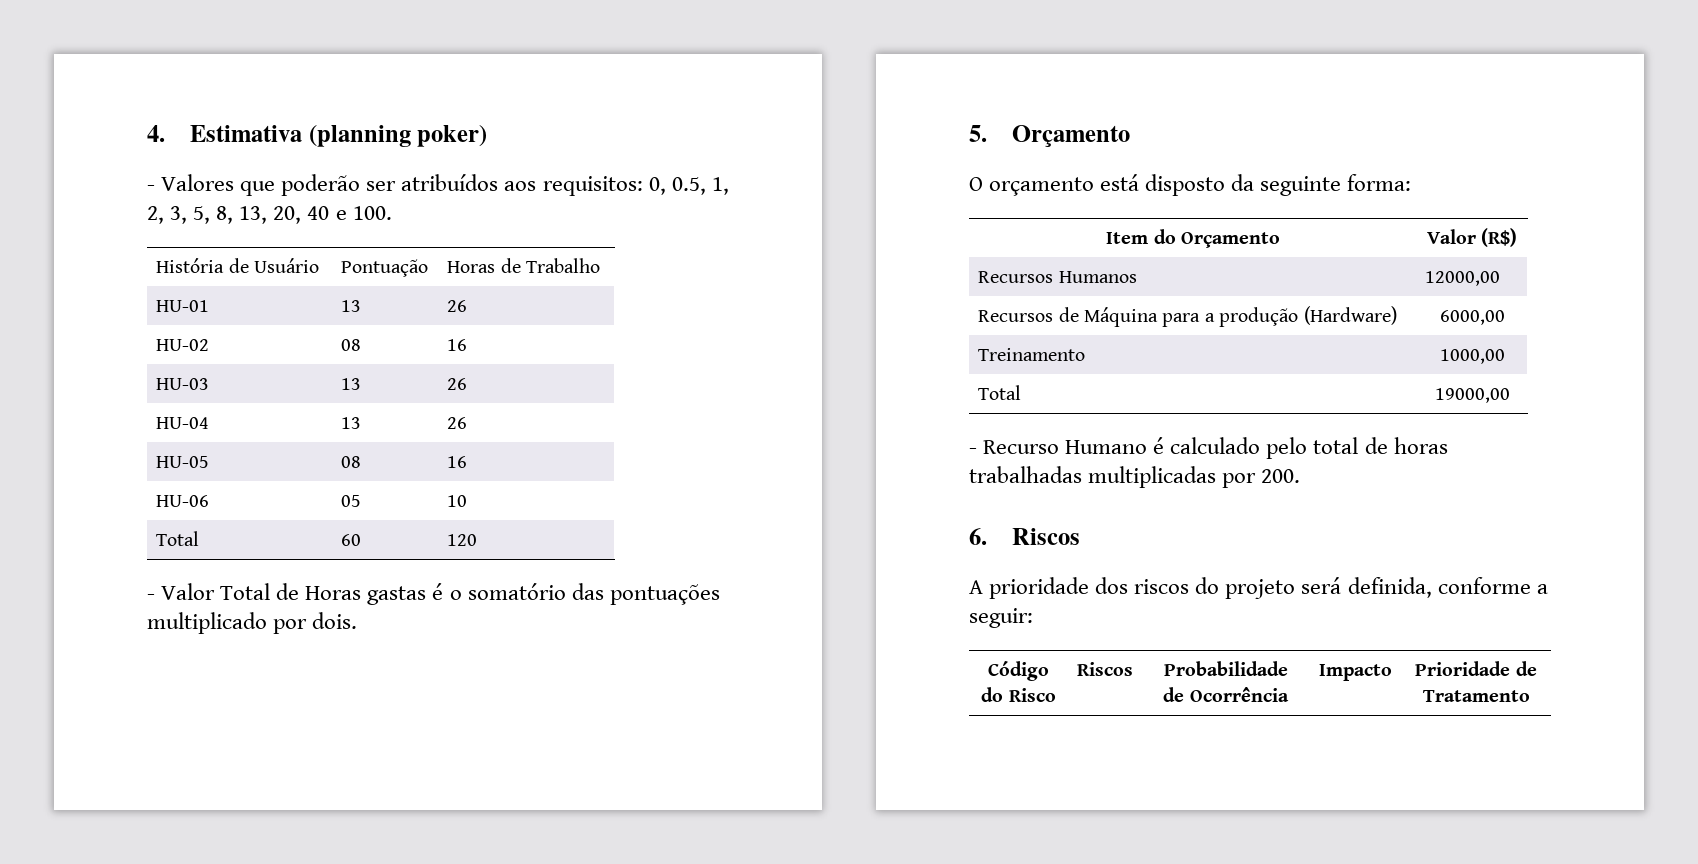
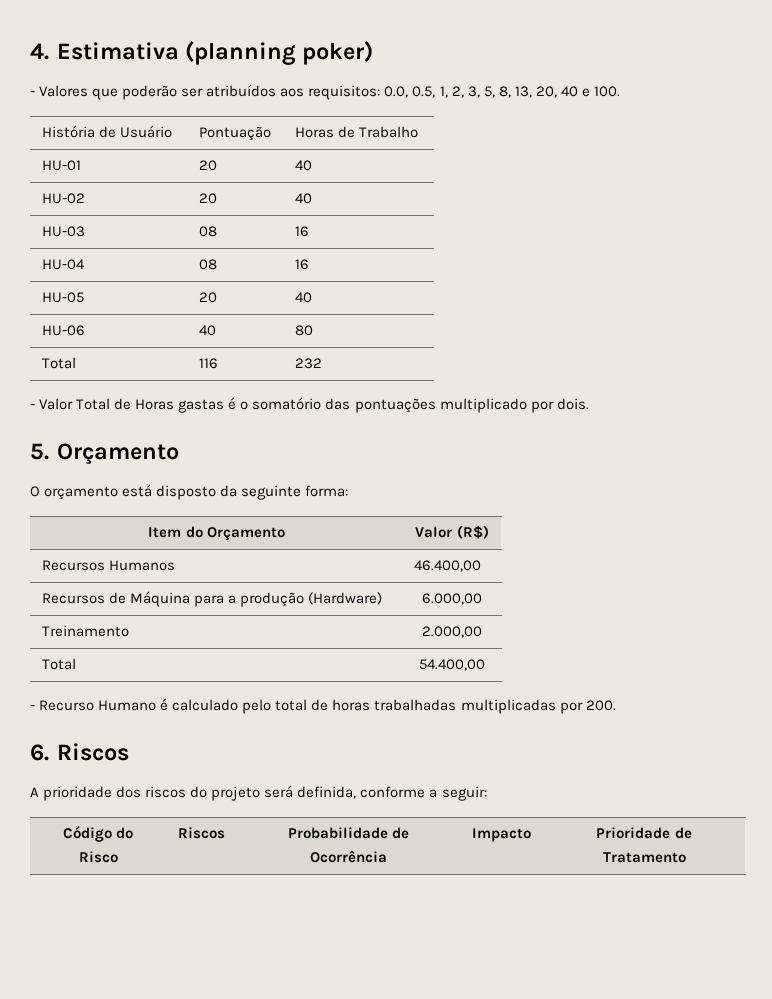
[648,177,666,195] 0, -> [384,86,409,98] 0.0,
[341,300,362,312] [447,300,468,312] 13 | 26 -> [198,160,217,171] [294,160,312,171] 20 | 40
[341,339,362,351] [447,339,468,351] [156,378,210,390] [341,378,362,390] [447,378,468,390] [156,417,210,429] [341,417,362,429] [447,417,468,429] [156,456,210,468] [341,456,362,468] [447,456,468,468] | 08 | 16 // HU-03 | 13 | 26 // HU-04 | 13 | 26 // HU-05 | 08 | 16 -> [198,193,217,204] [294,193,312,204] [41,226,85,237] [198,226,217,237] [294,226,309,237] [41,259,85,270] [198,259,217,270] [294,259,309,270] [41,292,84,303] [198,292,217,303] [294,292,312,303] | 20 | 40 // HU-03 | 08 | 16 // HU-04 | 08 | 16 // HU-05 | 20 | 40
[341,495,362,507] [447,495,468,507] [156,531,200,546] [341,534,362,546] [447,534,478,546] 05 | 10 // Total | 60 | 120 -> [198,325,216,336] [294,325,313,336] [41,357,76,369] [198,358,218,369] [294,358,322,369] 40 | 80 // Total | 116 | 232
[1425,271,1501,286] 12000,00 -> [413,560,481,572] 46.400,00
[1439,310,1505,325] 6000,00 -> [422,593,482,605] 6.000,00
[1439,349,1505,364] [978,385,1022,400] [1434,388,1510,403] 1000,00 // Total | 19000,00 -> [422,626,482,638] [41,658,76,670] [419,659,485,671] 2.000,00 // Total | 54.400,00

